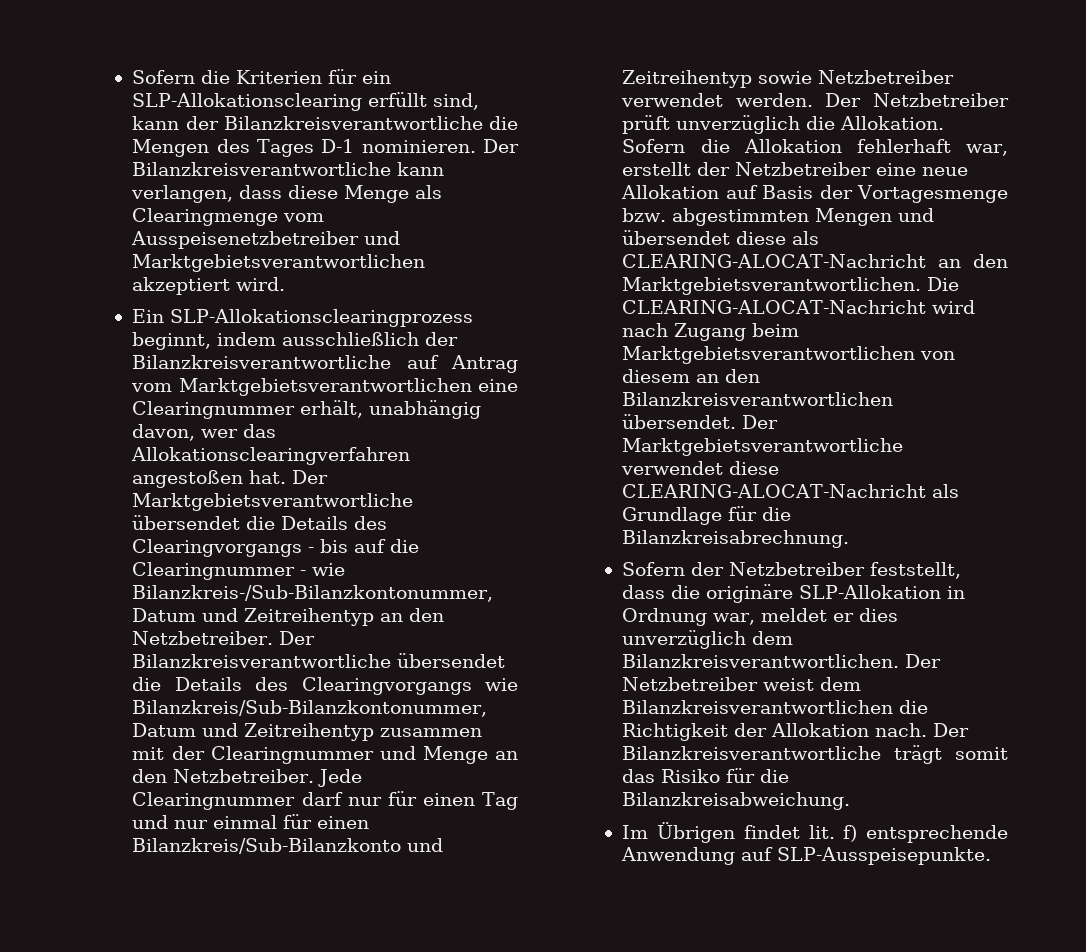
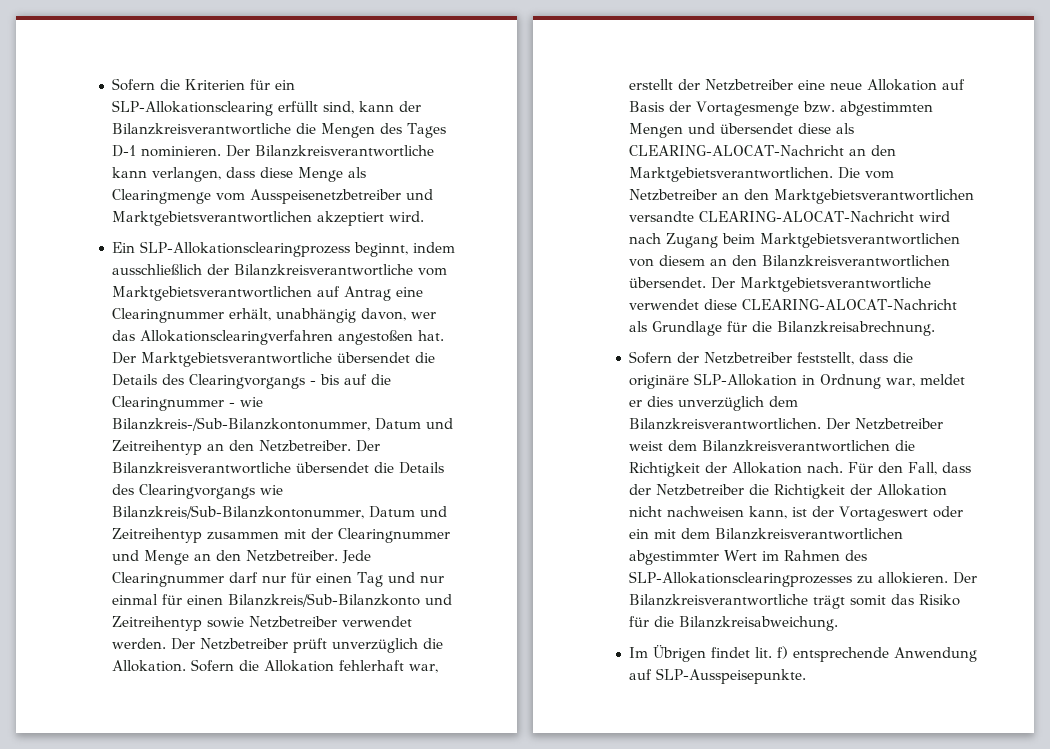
[406,355,518,373] [131,378,472,396] auf Antrag vom Marktgebietsverantwortlichen -> [418,268,448,276] [112,286,392,301] vom Marktgebietsverantwortlichen auf Antrag
(960, 284) none -> [865,171,895,179] [629,189,975,204] [629,211,695,222] vom Netzbetreiber an den Marktgebietsverantwortlichen versandte
(928, 730) none -> [848,462,972,475] [629,484,948,499] [629,506,963,521] [629,528,904,540] [629,550,867,565] [629,571,949,587] Für den Fall, dass der Netzbetreiber die Richtigkeit der Allokation nicht nachweisen kann, ist der Vortageswert oder ein mit dem Bilanzkreisverantwortlichen abgestimmter Wert im Rahmen des SLP-Allokationsclearingprozesses zu allokieren.

